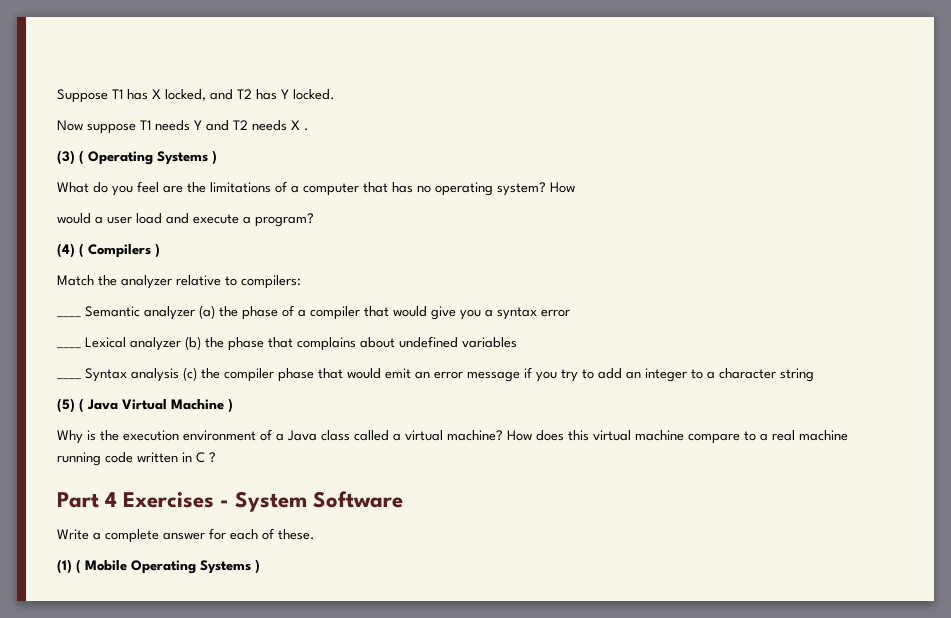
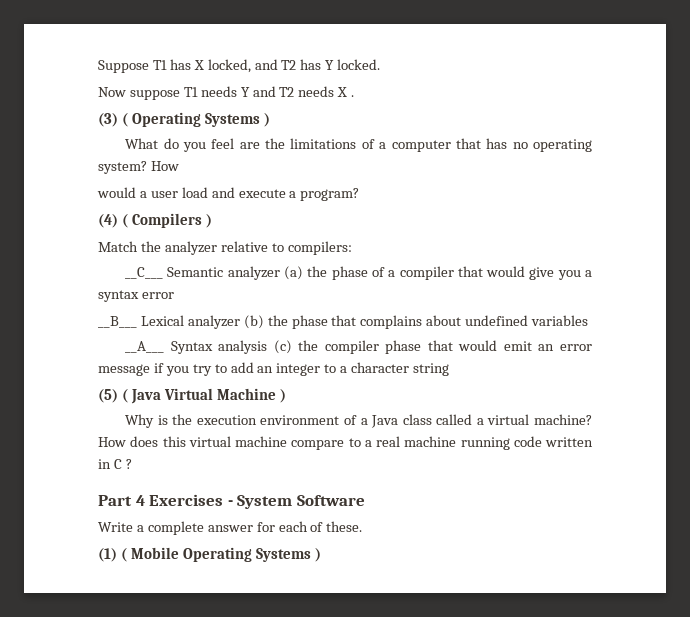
[57,316,81,318] ____ -> [125,267,164,279] __C___
[57,347,81,349] ____ -> [98,316,137,328] __B___
[57,378,81,380] ____ -> [125,341,165,353] __A___

